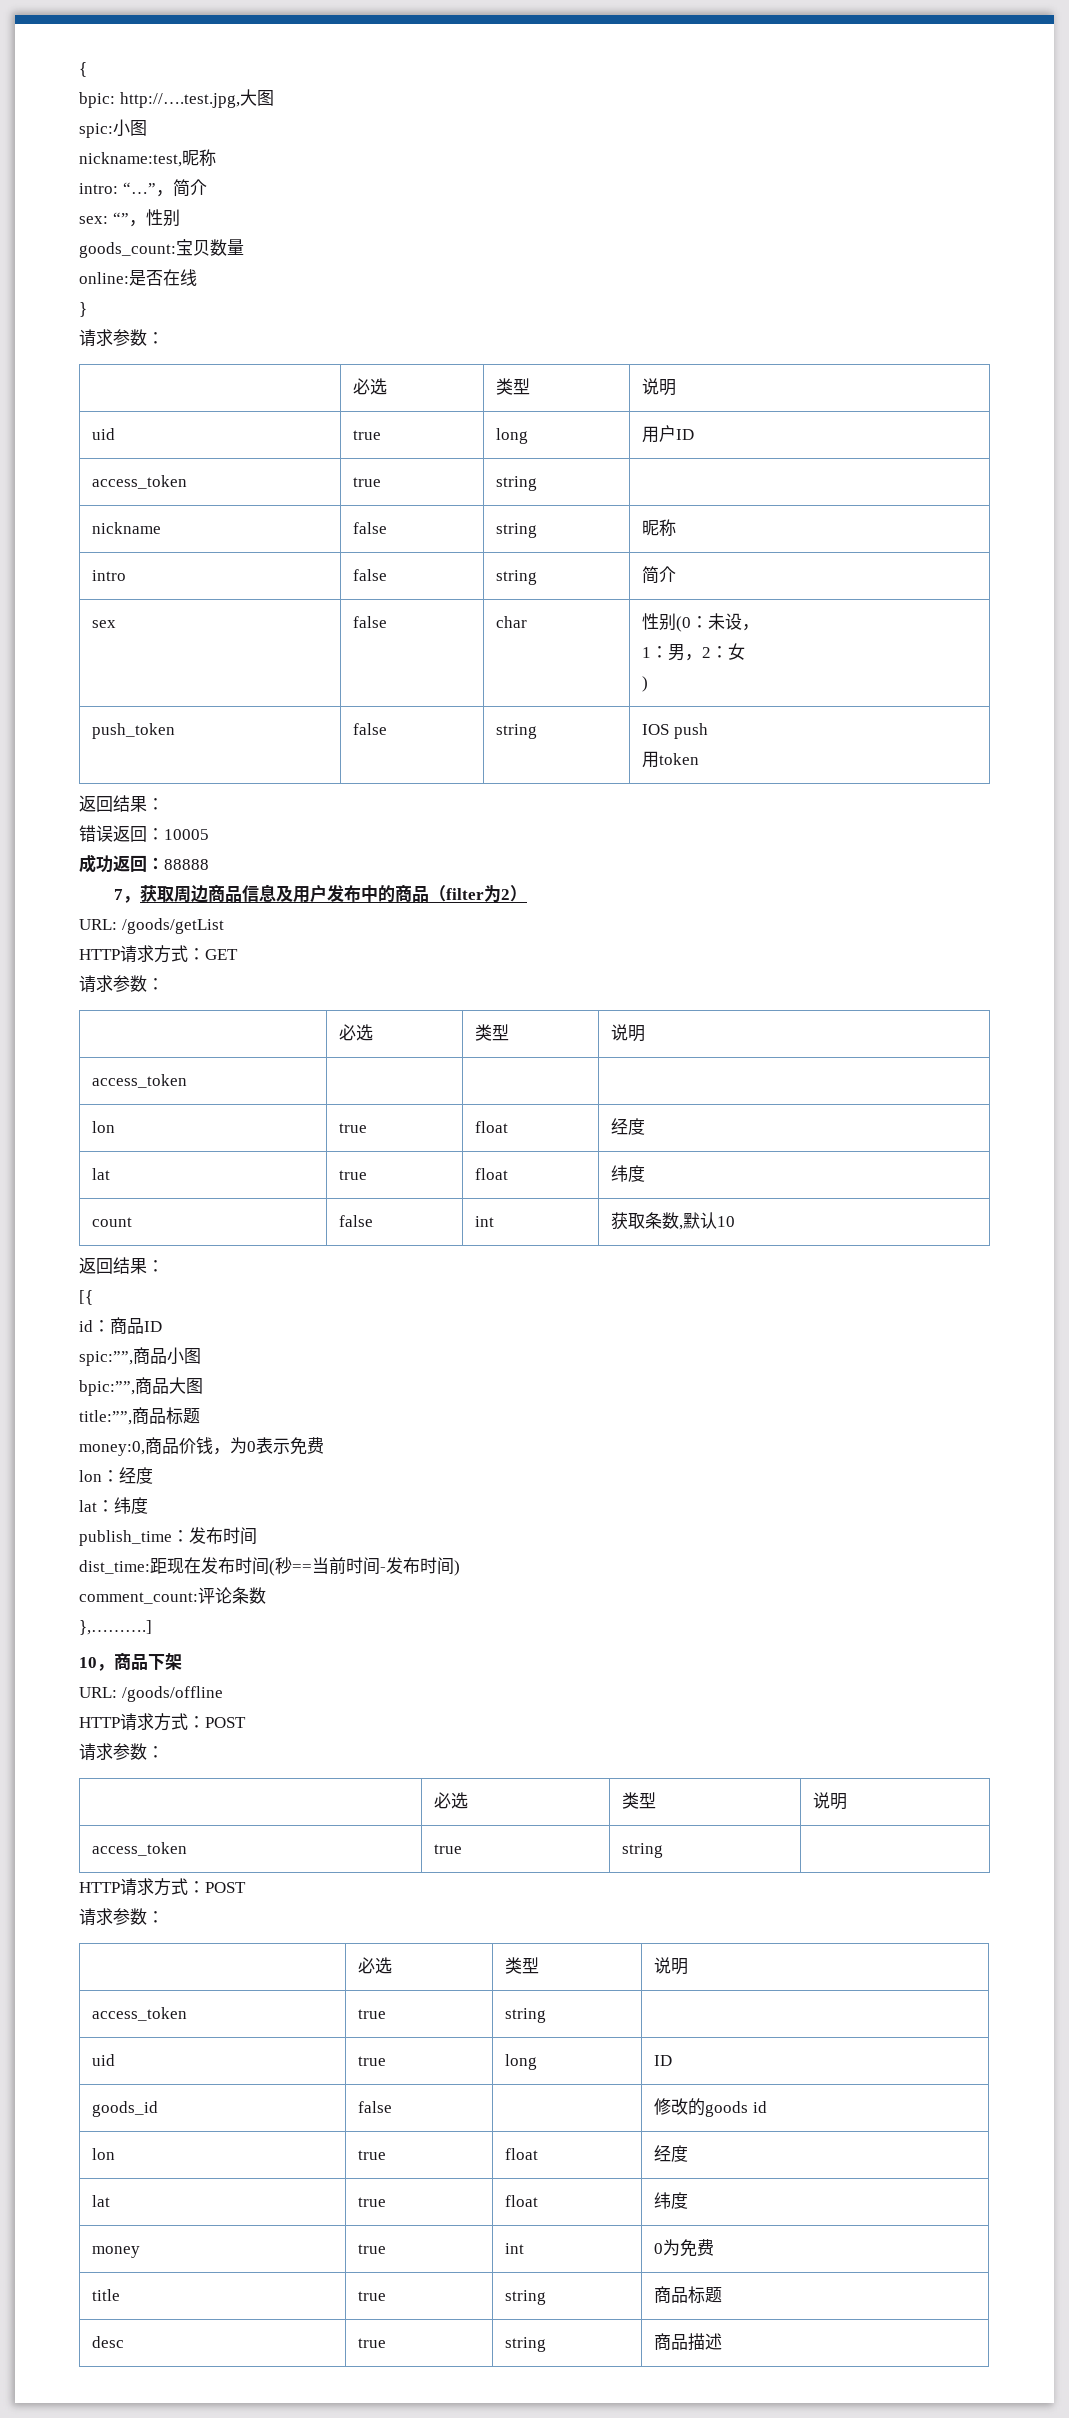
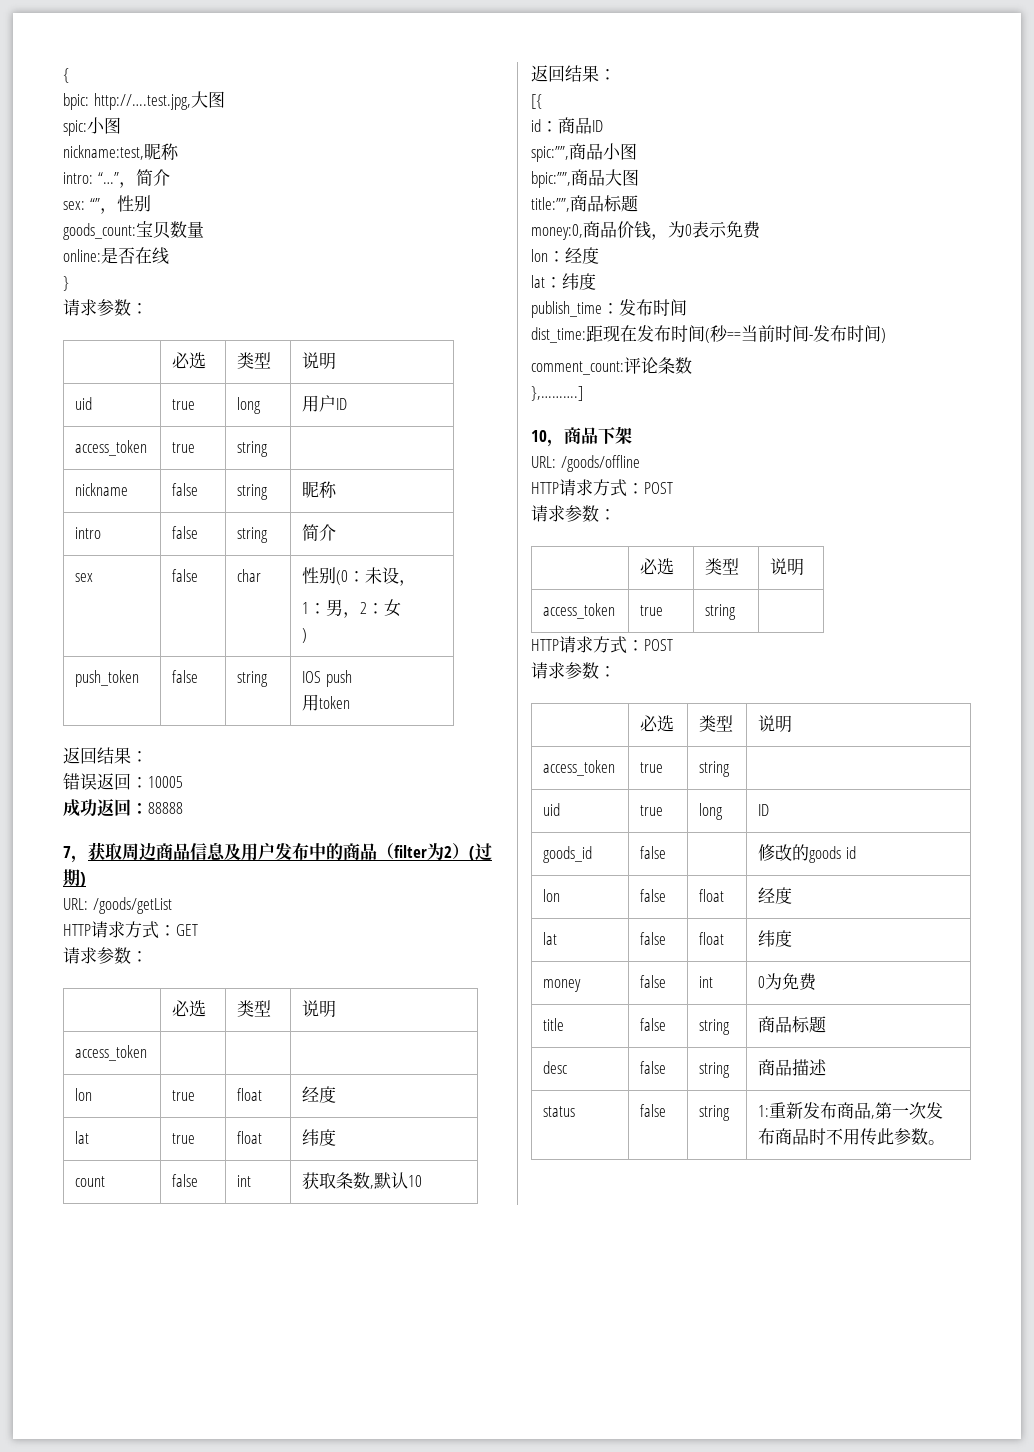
(527, 893) none -> [469,843,492,861] [63,869,86,887] (过期)
[358,2150,387,2160] [505,2148,539,2160] [654,2145,689,2162] [92,2195,111,2207] [358,2197,387,2207] true | float | 经度 // lat | true -> [640,889,667,902] [699,889,725,902] [758,887,793,904] [543,932,558,945] [640,932,667,945] false | float | 经度 // lat | false
[358,2244,387,2254] true -> [640,975,667,988] false
[358,2291,387,2301] true -> [640,1018,667,1031] false
[358,2338,387,2348] true -> [640,1061,667,1074] false
(723, 2341) none -> [543,1106,576,1117] [640,1104,667,1117] [699,1105,731,1121] [758,1102,944,1119] [758,1128,946,1146] // status | false | string | 1:重新发布商品,第一次发布商品时不用传此参数。

